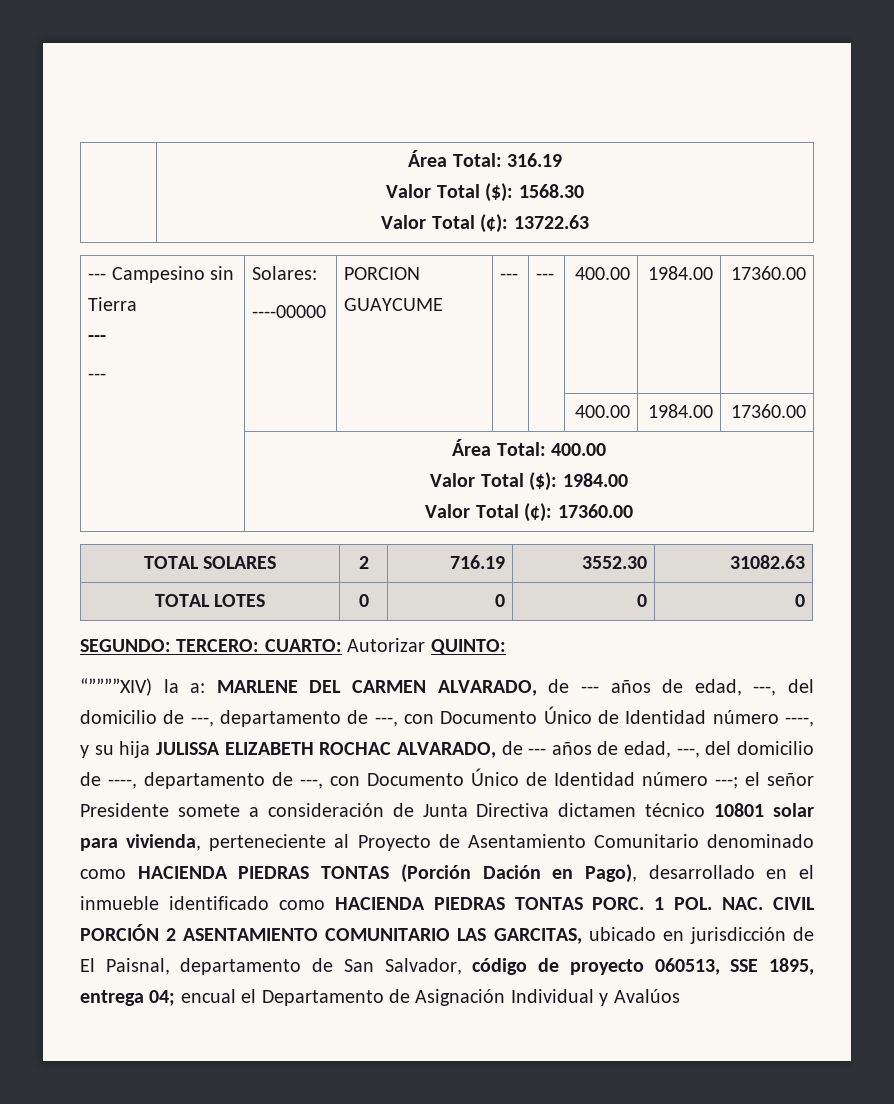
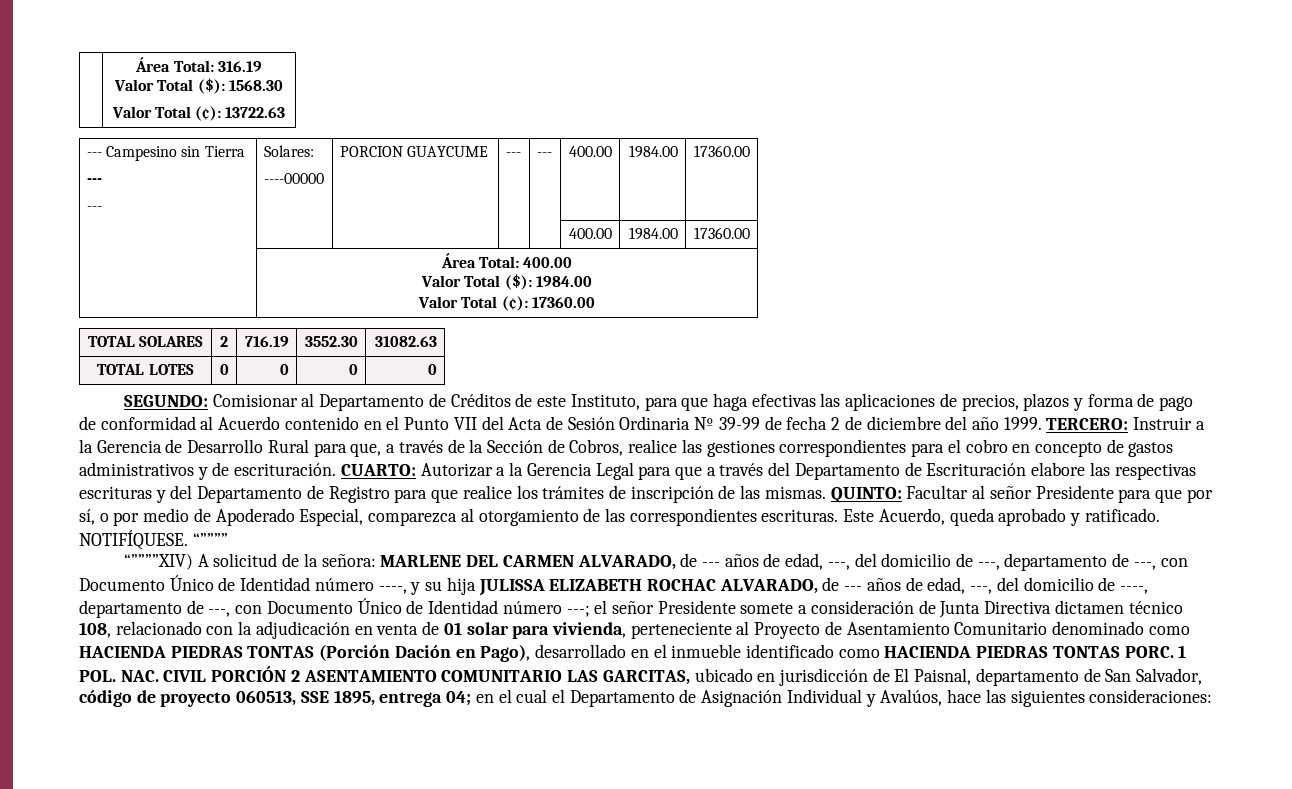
[176,638,506,655] [80,678,206,696] TERCERO: CUARTO: Autorizar QUINTO: // “””””XIV) la a: -> [212,393,1194,411] [79,416,1205,430] [79,439,1174,457] [79,462,1196,480] [79,485,1213,503] [79,508,1160,526] [79,530,228,550] [123,553,376,570] Comisionar al Departamento de Créditos de este Instituto, para que haga efectivas las aplicaciones de precios, plazos y forma de pago de conformidad al Acuerdo contenido en el Punto VII del Acta de Sesión Ordinaria Nº 39-99 de fecha 2 de diciembre del año 1999. TERCERO: Instruir a la Gerencia de Desarrollo Rural para que, a través de la Sección de Cobros, realice las gestiones correspondientes para el cobro en concepto de gastos administrativos y de escrituración. CUARTO: Autorizar a la Gerencia Legal para que a través del Departamento de Escrituración elabore las respectivas escrituras y del Departamento de Registro para que realice los trámites de inscripción de las mismas. QUINTO: Facultar al señor Presidente para que por sí, o por medio de Apoderado Especial, comparezca al otorgamiento de las correspondientes escrituras. Este Acuerdo, queda aprobado y ratificado. NOTIFÍQUESE. “”””” // “””””XIV) A solicitud de la señora:
[714,803,765,817] 10801 -> [79,621,462,639] 108, relacionado con la adjudicación en venta de 01
[180,989,236,1003] encual -> [475,689,548,703] en el cual
[613,989,680,1003] Avalúos -> [880,689,1213,707] Avalúos, hace las siguientes consideraciones:

